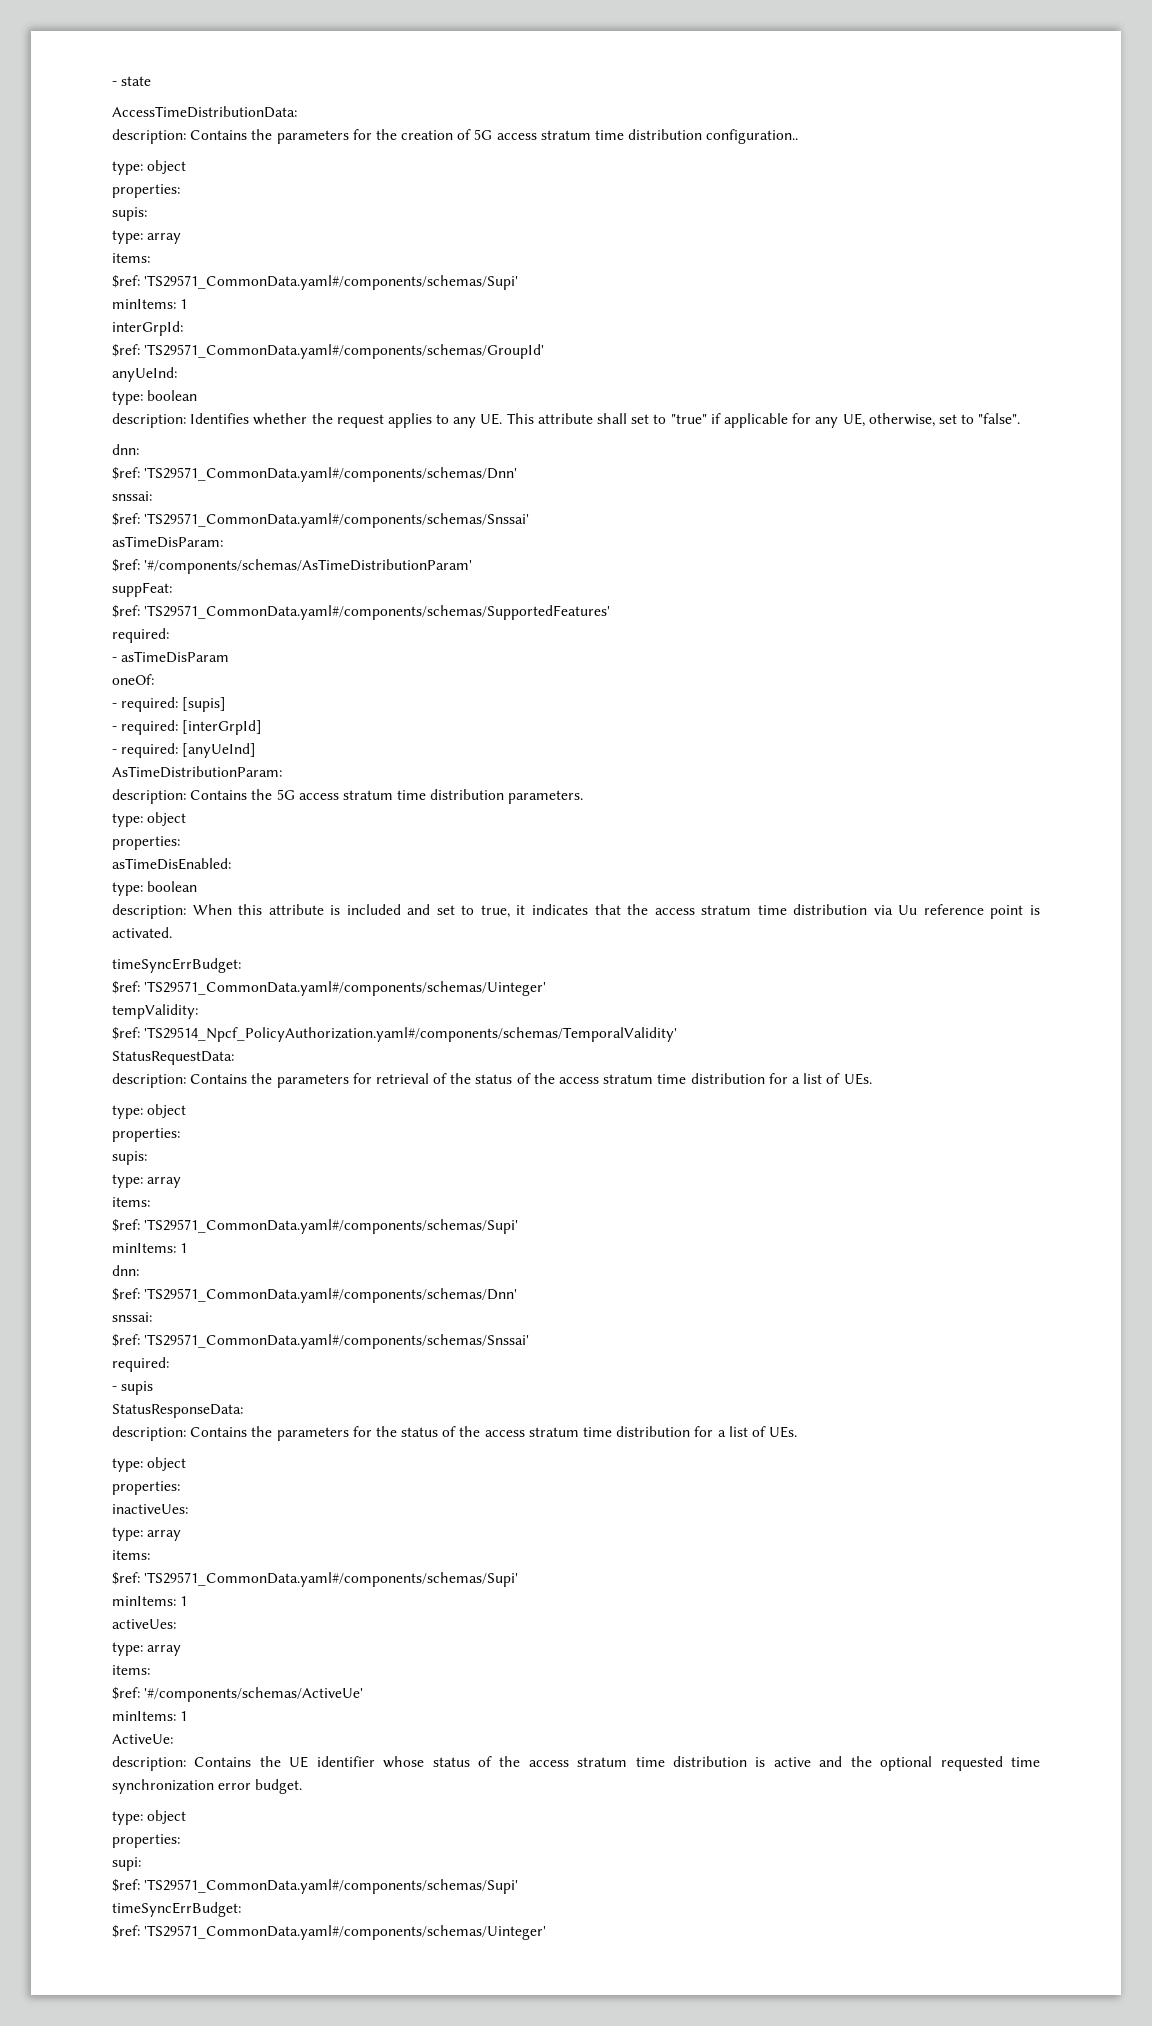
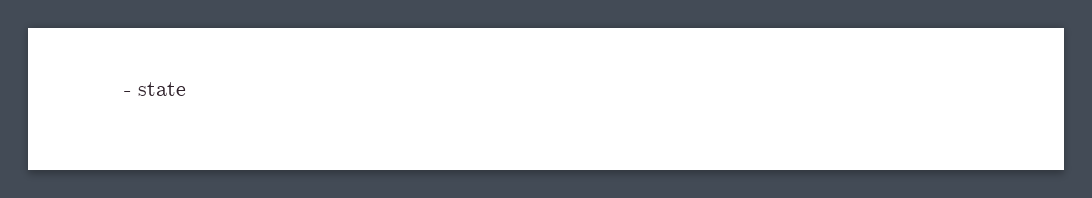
[112,106,297,118] [112,129,799,144] [112,160,187,175] [112,184,180,198] [112,207,147,221] [112,230,182,244] [112,253,150,263] [112,275,519,290] [112,299,188,309] [112,321,183,336] [112,344,545,359] [112,367,177,382] [112,390,198,405] [112,413,1021,428] [112,444,139,455] [112,467,518,482] [112,491,152,501] [112,513,530,528] [112,536,223,548] [112,559,473,574] [112,582,172,597] [112,605,611,620] [112,628,169,643] [112,651,230,663] [112,674,154,685] [112,697,227,712] [112,720,263,735] [112,743,257,758] [112,766,282,778] [112,789,584,804] [112,812,187,827] [112,836,180,850] [112,858,231,870] [112,881,198,896] [112,904,1040,919] [112,927,172,938] [112,958,241,973] [112,981,547,996] [112,1004,198,1019] [112,1027,678,1042] [112,1051,234,1065] [112,1073,872,1088] [112,1104,187,1119] [112,1128,180,1142] [112,1151,147,1165] [112,1174,182,1188] [112,1197,150,1207] [112,1219,519,1234] [112,1243,188,1253] [112,1265,139,1276] [112,1288,518,1303] [112,1312,152,1322] [112,1334,530,1349] [112,1357,169,1372] [112,1381,154,1395] [112,1404,243,1418] [112,1426,798,1441] [112,1457,187,1472] [112,1481,180,1495] [112,1504,188,1514] [112,1527,182,1541] [112,1550,150,1560] [112,1572,519,1587] [112,1596,188,1606] [112,1619,176,1629] [112,1642,182,1656] [112,1665,150,1675] [112,1687,364,1702] [112,1711,188,1721] [112,1734,173,1744] [112,1756,1041,1771] [112,1779,303,1794] [112,1810,187,1825] [112,1834,180,1848] [112,1857,141,1871] [112,1879,519,1894] [112,1902,241,1917] [112,1925,547,1940] // AccessTimeDistributionData: // description: Contains the parameters for the creation of 5G access stratum time distribution configuration.. // type: object // properties: // supis: // type: array // items: // $ref: 'TS29571_CommonData.yaml#/components/schemas/Supi' // minItems: 1 // interGrpId: // $ref: 'TS29571_CommonData.yaml#/components/schemas/GroupId' // anyUeInd: // type: boolean // description: Identifies whether the request applies to any UE. This attribute shall set to "true" if applicable for any UE, otherwise, set to "false". // dnn: // $ref: 'TS29571_CommonData.yaml#/components/schemas/Dnn' // snssai: // $ref: 'TS29571_CommonData.yaml#/components/schemas/Snssai' // asTimeDisParam: // $ref: '#/components/schemas/AsTimeDistributionParam' // suppFeat: // $ref: 'TS29571_CommonData.yaml#/components/schemas/SupportedFeatures' // required: // - asTimeDisParam // oneOf: // - required: [supis] // - required: [interGrpId] // - required: [anyUeInd] // AsTimeDistributionParam: // description: Contains the 5G access stratum time distribution parameters. // type: object // properties: // asTimeDisEnabled: // type: boolean // description: When this attribute is included and set to true, it indicates that the access stratum time distribution via Uu reference point is activated. // timeSyncErrBudget: // $ref: 'TS29571_CommonData.yaml#/components/schemas/Uinteger' // tempValidity: // $ref: 'TS29514_Npcf_PolicyAuthorization.yaml#/components/schemas/TemporalValidity' // StatusRequestData: // description: Contains the parameters for retrieval of the status of the access stratum time distribution for a list of UEs. // type: object // properties: // supis: // type: array // items: // $ref: 'TS29571_CommonData.yaml#/components/schemas/Supi' // minItems: 1 // dnn: // $ref: 'TS29571_CommonData.yaml#/components/schemas/Dnn' // snssai: // $ref: 'TS29571_CommonData.yaml#/components/schemas/Snssai' // required: // - supis // StatusResponseData: // description: Contains the parameters for the status of the access stratum time distribution for a list of UEs. // type: object // properties: // inactiveUes: // type: array // items: // $ref: 'TS29571_CommonData.yaml#/components/schemas/Supi' // minItems: 1 // activeUes: // type: array // items: // $ref: '#/components/schemas/ActiveUe' // minItems: 1 // ActiveUe: // description: Contains the UE identifier whose status of the access stratum time distribution is active and the optional requested time synchronization error budget. // type: object // properties: // supi: // $ref: 'TS29571_CommonData.yaml#/components/schemas/Supi' // timeSyncErrBudget: // $ref: 'TS29571_CommonData.yaml#/components/schemas/Uinteger' -> (186, 89) none

